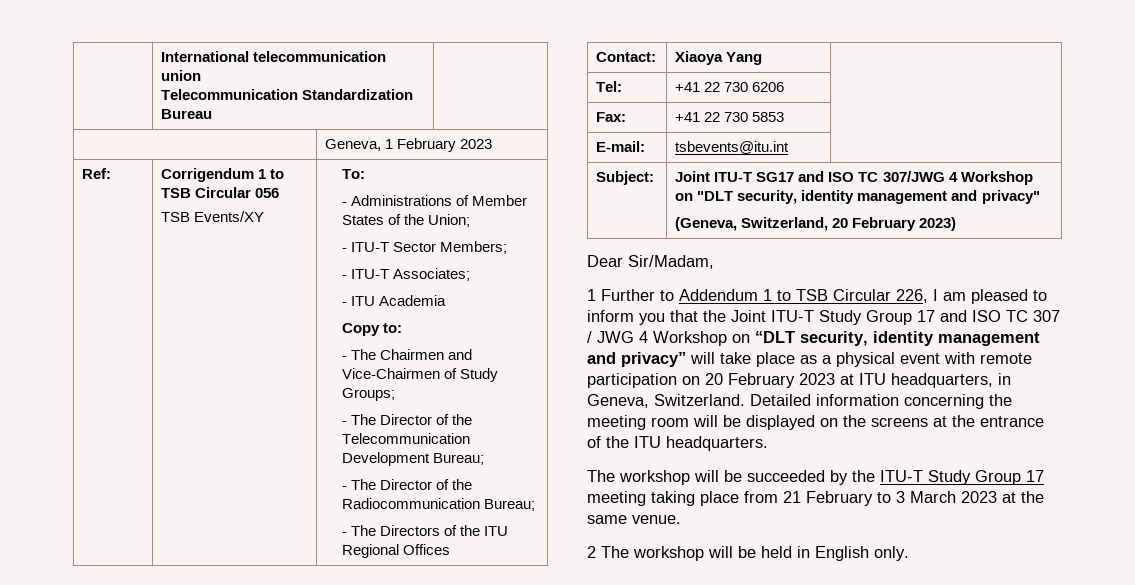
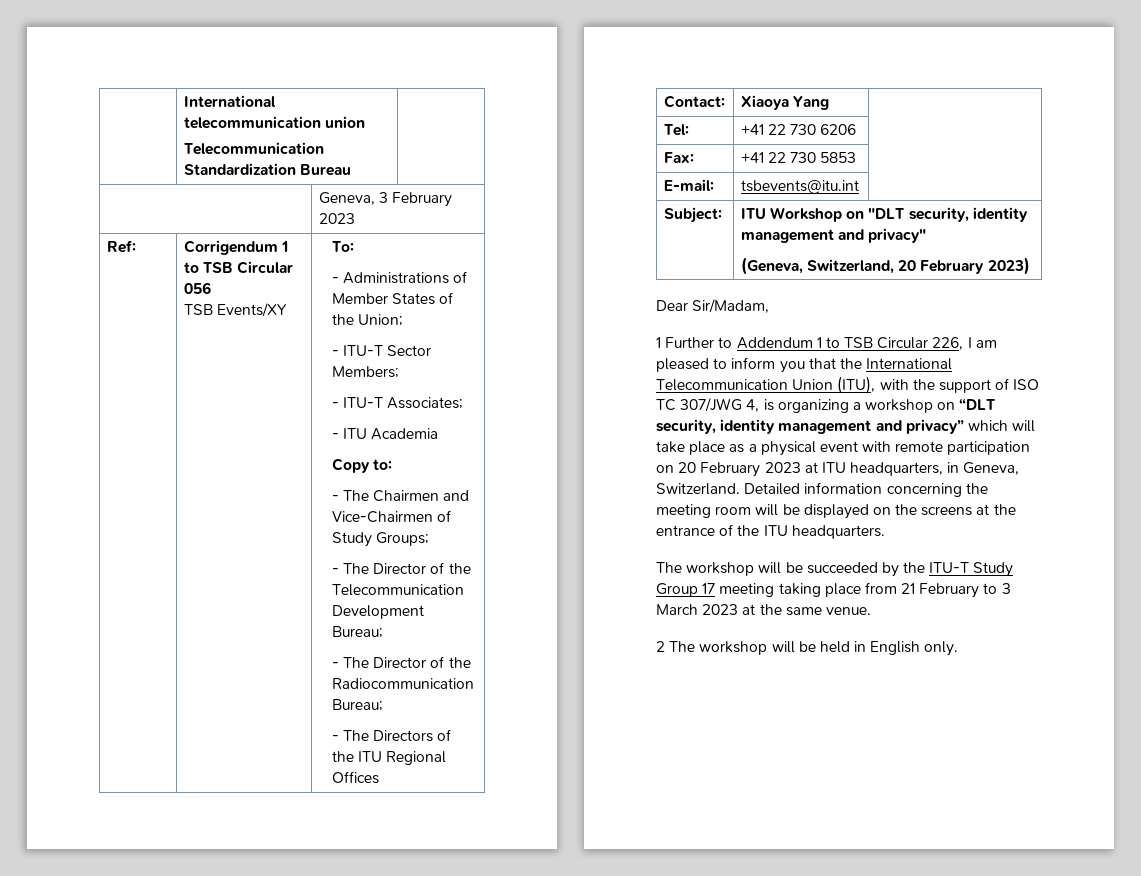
[385,139,394,149] 1 -> [378,192,388,203] 3
[675,171,958,182] Joint ITU-T SG17 and ISO TC 307/JWG 4 -> [740,208,766,219] ITU
[731,310,1060,325] [587,331,1040,346] [587,352,686,367] Joint ITU-T Study Group 17 and ISO TC 307 / JWG 4 Workshop on “DLT security, identity management and privacy” -> [866,358,953,370] [656,376,1040,394] [656,398,996,413] [656,419,1008,434] International Telecommunication Union (ITU), with the support of ISO TC 307/JWG 4, is organizing a workshop on “DLT security, identity management and privacy” which

